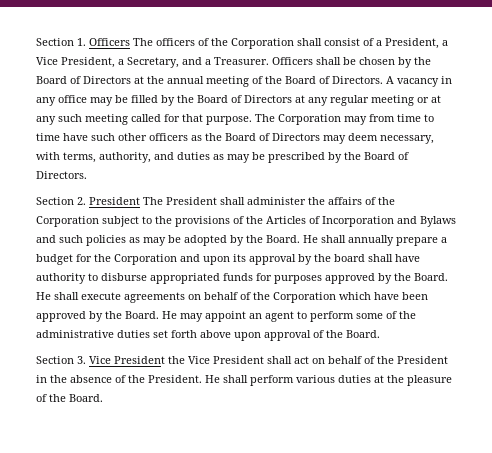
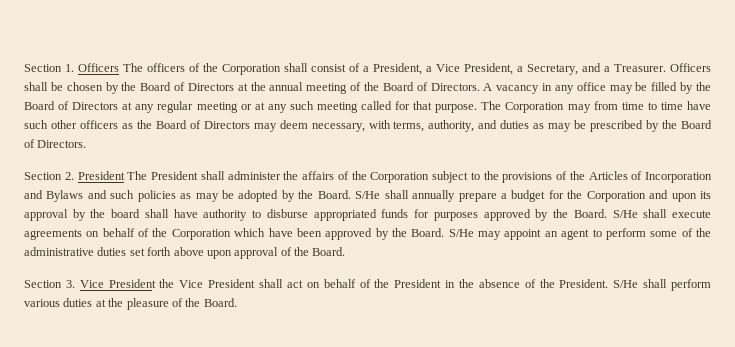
[303,235,318,243] He -> [355,191,381,199] S/He
[36,292,51,300] He -> [612,210,638,218] S/He
[162,311,177,319] He -> [448,229,474,237] S/He
[205,375,220,383] He -> [613,280,639,288] S/He

